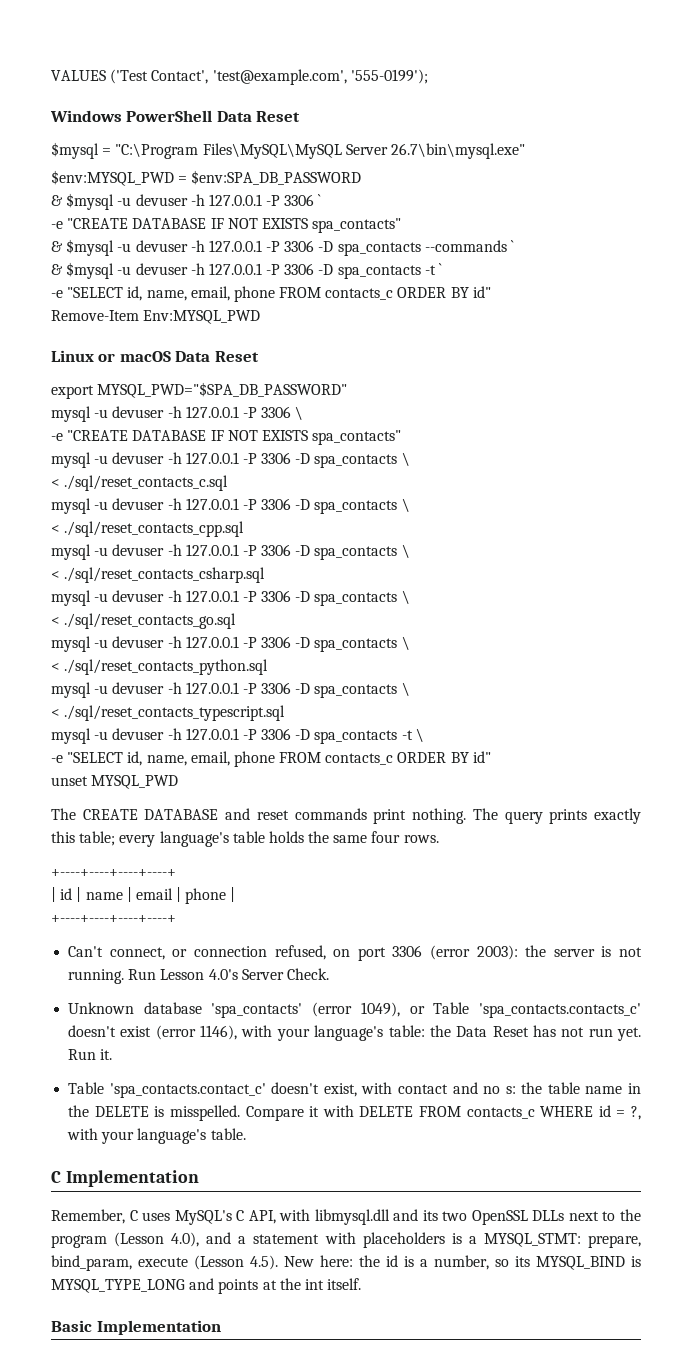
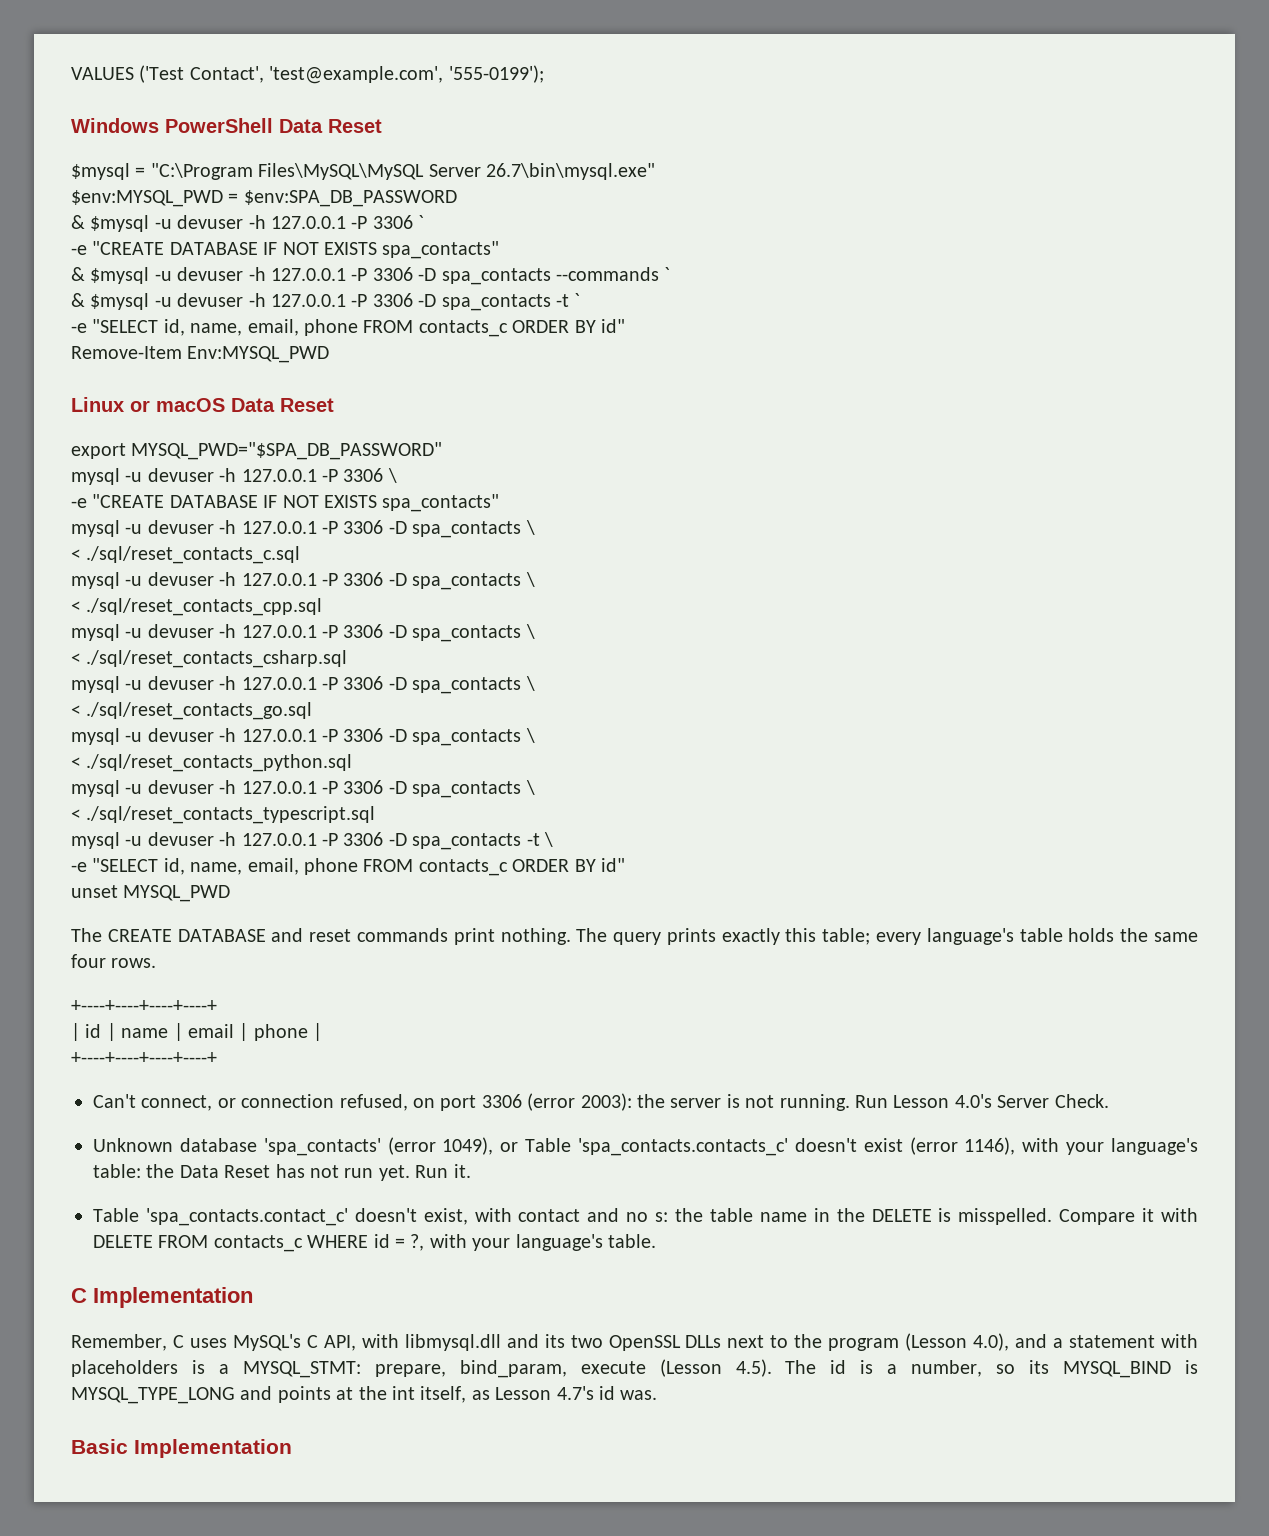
[284,1255,380,1267] New here: the -> [785,1360,817,1374] The
[327,1278,362,1290] itself. -> [420,1386,658,1403] itself, as Lesson 4.7's id was.

